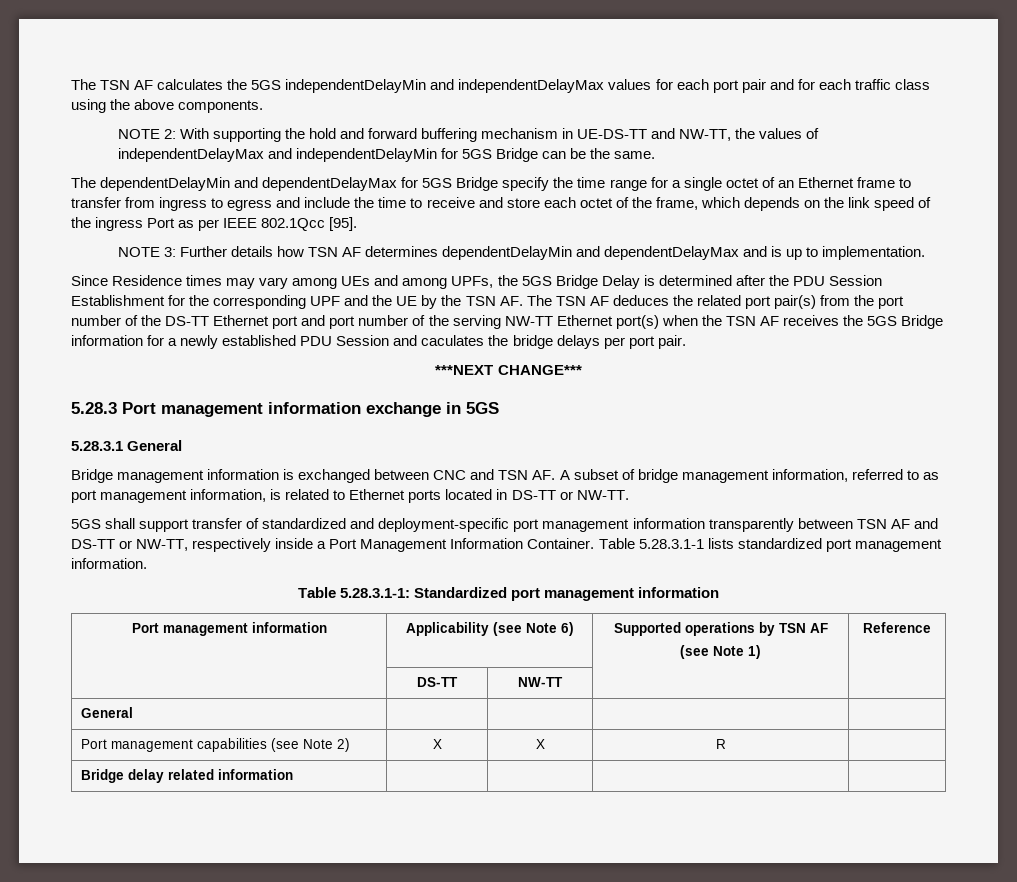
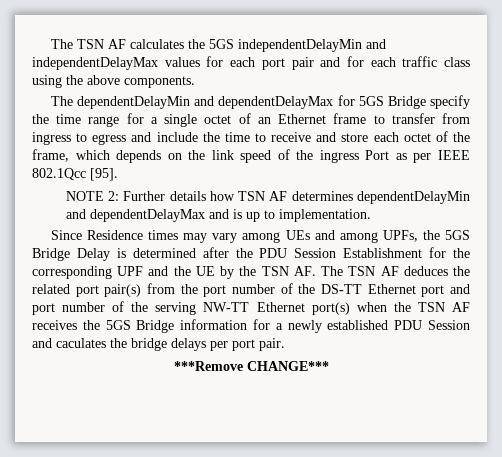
[117,128,820,142] [117,148,656,162] // NOTE 2: With supporting the hold and forward buffering mechanism in UE-DS-TT and NW-TT, the values of independentDelayMax and independentDelayMin for 5GS Bridge can be the same. -> (195, 82) none
[163,247,176,257] 3: -> [108,191,120,201] 2:
[435,365,494,375] ***NEXT -> [173,361,243,371] ***Remove
[71,402,499,417] [71,440,183,451] [71,469,939,483] [71,489,629,503] [71,518,938,532] [71,538,942,552] [71,558,147,569] [297,587,720,601] [131,622,327,636] [405,622,574,636] [613,622,828,636] [680,645,761,659] [863,622,931,633] [417,677,458,687] [518,677,563,687] [81,707,134,718] [81,738,351,752] [432,739,442,749] [535,739,545,749] [715,739,726,749] [81,769,294,783] // 5.28.3 Port management information exchange in 5GS // 5.28.3.1 General // Bridge management information is exchanged between CNC and TSN AF. A subset of bridge management information, referred to as port management information, is related to Ethernet ports located in DS-TT or NW-TT. // 5GS shall support transfer of standardized and deployment-specific port management information transparently between TSN AF and DS-TT or NW-TT, respectively inside a Port Management Information Container. Table 5.28.3.1-1 lists standardized port management information. // Table 5.28.3.1-1: Standardized port management information // Port management information | Applicability (see Note 6) | Supported operations by TSN AF // (see Note 1) | Reference // | DS-TT | NW-TT | | // General | | | | // Port management capabilities (see Note 2) | X | X | R | // Bridge delay related information | | | | -> (329, 366) none

